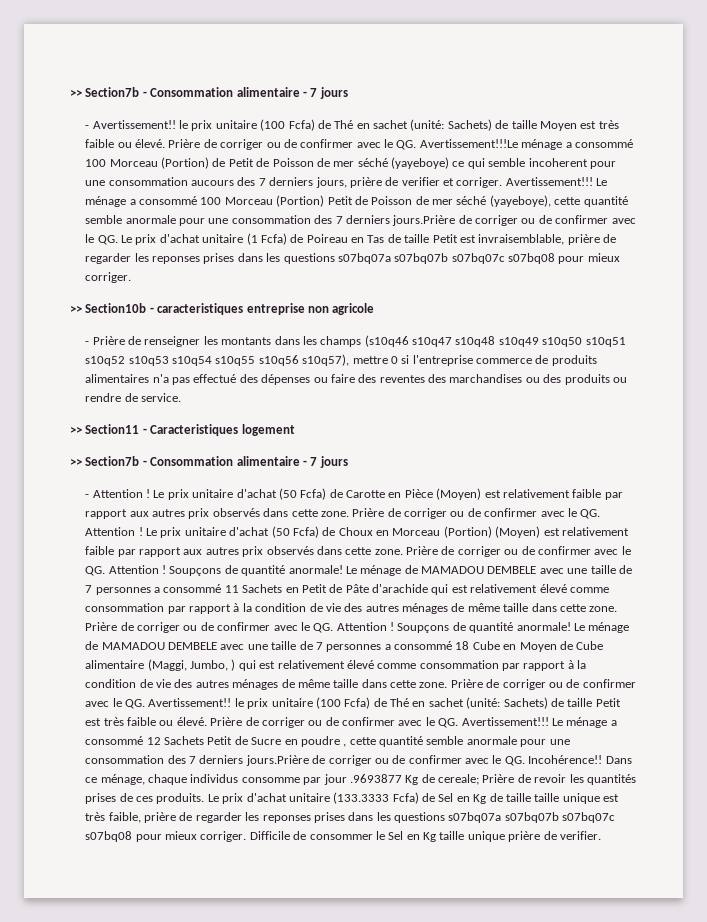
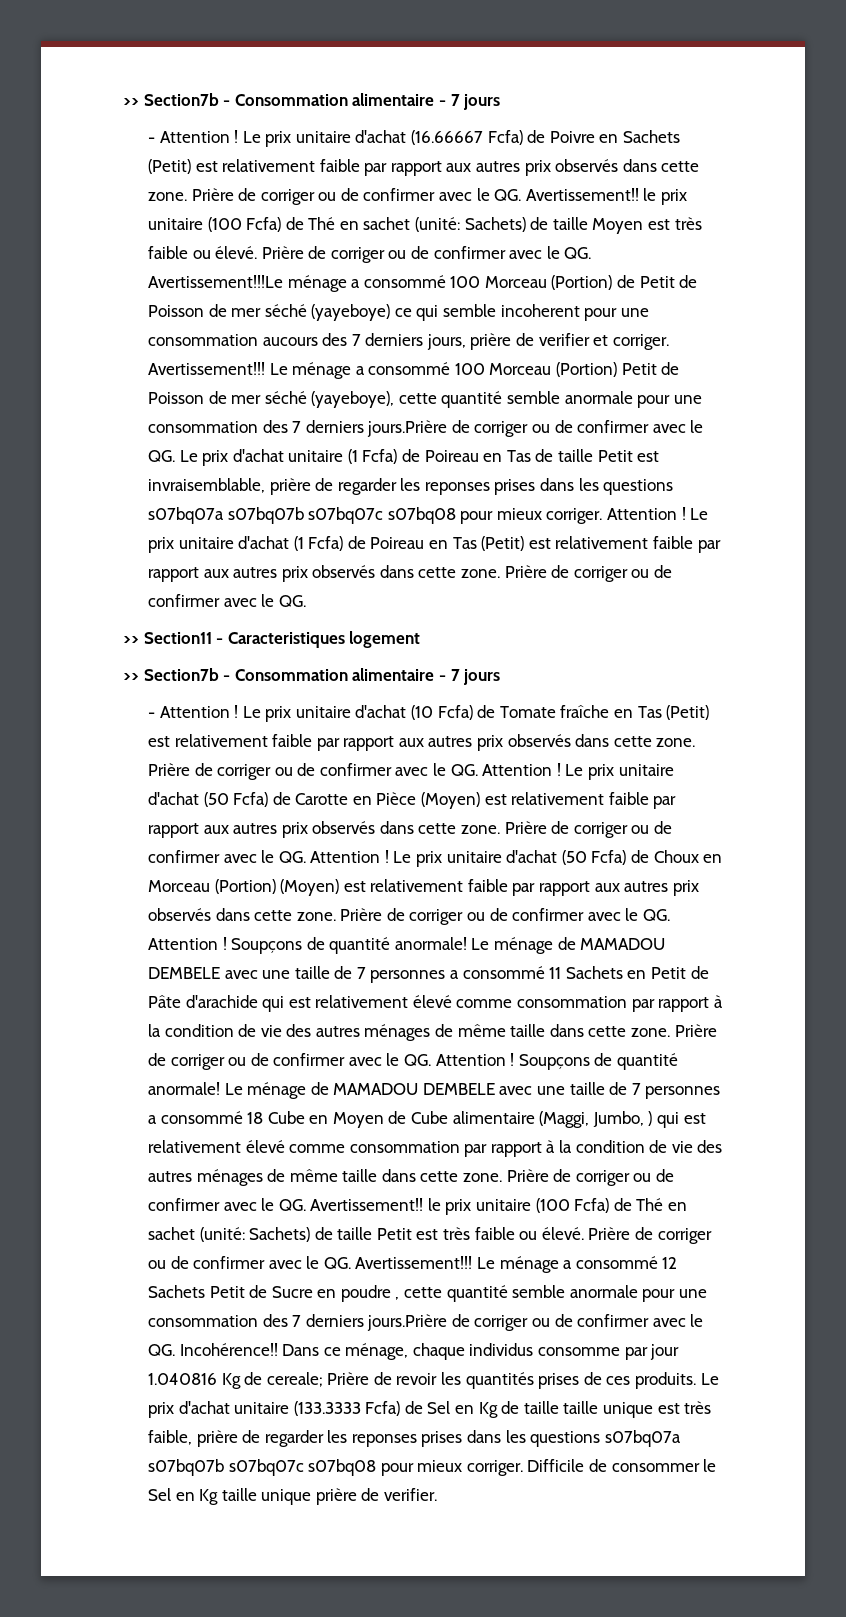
[70,87,348,99] [85,125,90,129] >> Section7b - Consommation alimentaire - 7 jours // - -> [123,93,501,110] [147,130,680,147] [147,159,700,176] [147,188,522,205] >> Section7b - Consommation alimentaire - 7 jours // - Attention ! Le prix unitaire d'achat (16.66667 Fcfa) de Poivre en Sachets (Petit) est relativement faible par rapport aux autres prix observés dans cette zone. Prière de corriger ou de confirmer avec le QG.
[70,303,375,315] [85,335,626,347] [85,354,597,366] [85,374,627,385] [85,393,182,402] // >> Section10b - caracteristiques entreprise non agricole // - Prière de renseigner les montants dans les champs (s10q46 s10q47 s10q48 s10q49 s10q50 s10q51 s10q52 s10q53 s10q54 s10q55 s10q56 s10q57), mettre 0 si l'entreprise commerce de produits alimentaires n'a pas effectué des dépenses ou faire des reventes des marchandises ou des produits ou rendre de service. -> [607,507,709,520] [147,536,721,553] [147,565,672,582] [147,594,306,607] Attention ! Le prix unitaire d'achat (1 Fcfa) de Poireau en Tas (Petit) est relativement faible par rapport aux autres prix observés dans cette zone. Prière de corriger ou de confirmer avec le QG.
(277, 493) none -> [411,705,710,720] [147,734,696,751] [147,763,674,780] [147,792,199,805] (10 Fcfa) de Tomate fraîche en Tas (Petit) est relativement faible par rapport aux autres prix observés dans cette zone. Prière de corriger ou de confirmer avec le QG. Attention ! Le prix unitaire d'achat
[349,774,402,783] .9693877 -> [147,1373,217,1385] 1.040816

